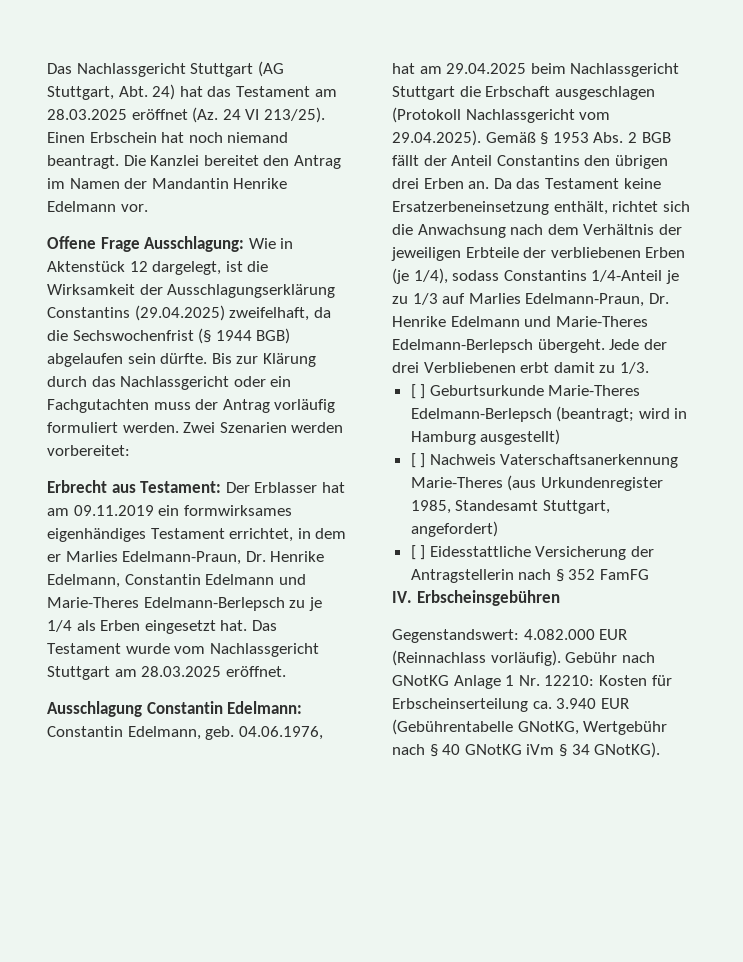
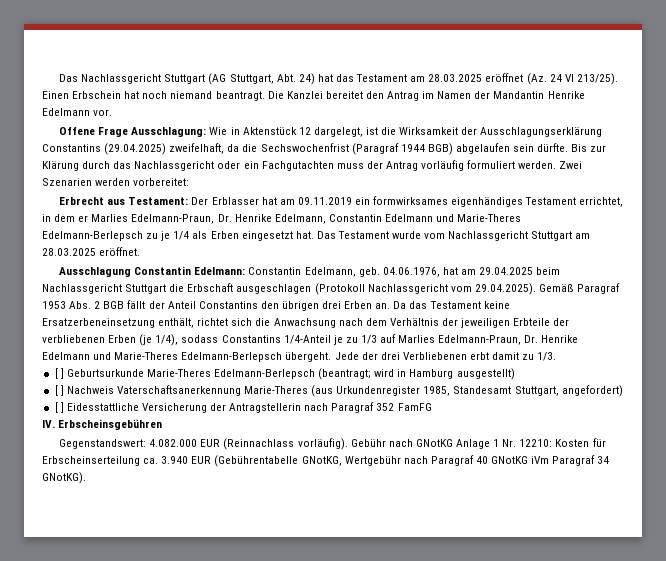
[198,328,212,344] (§ -> [351,143,399,155] (Paragraf
[540,132,549,145] § -> [577,283,621,294] Paragraf
[555,569,564,582] § -> [331,402,375,413] Paragraf
[429,744,438,757] § -> [430,455,474,466] Paragraf
[558,744,567,757] § -> [552,455,596,466] Paragraf

